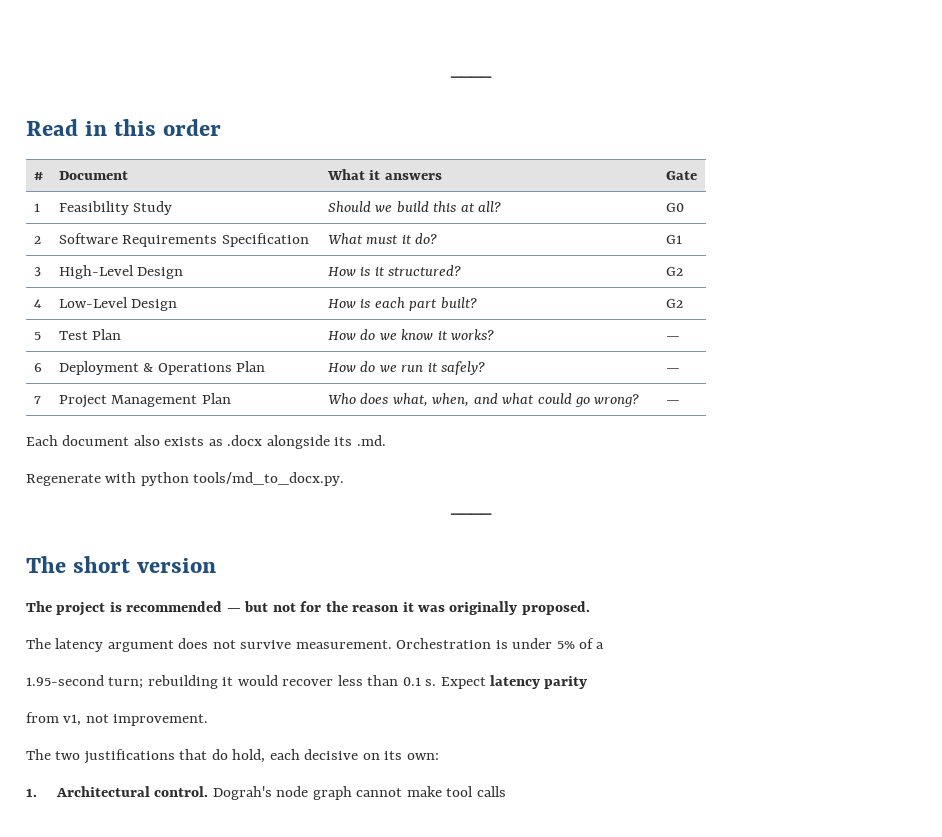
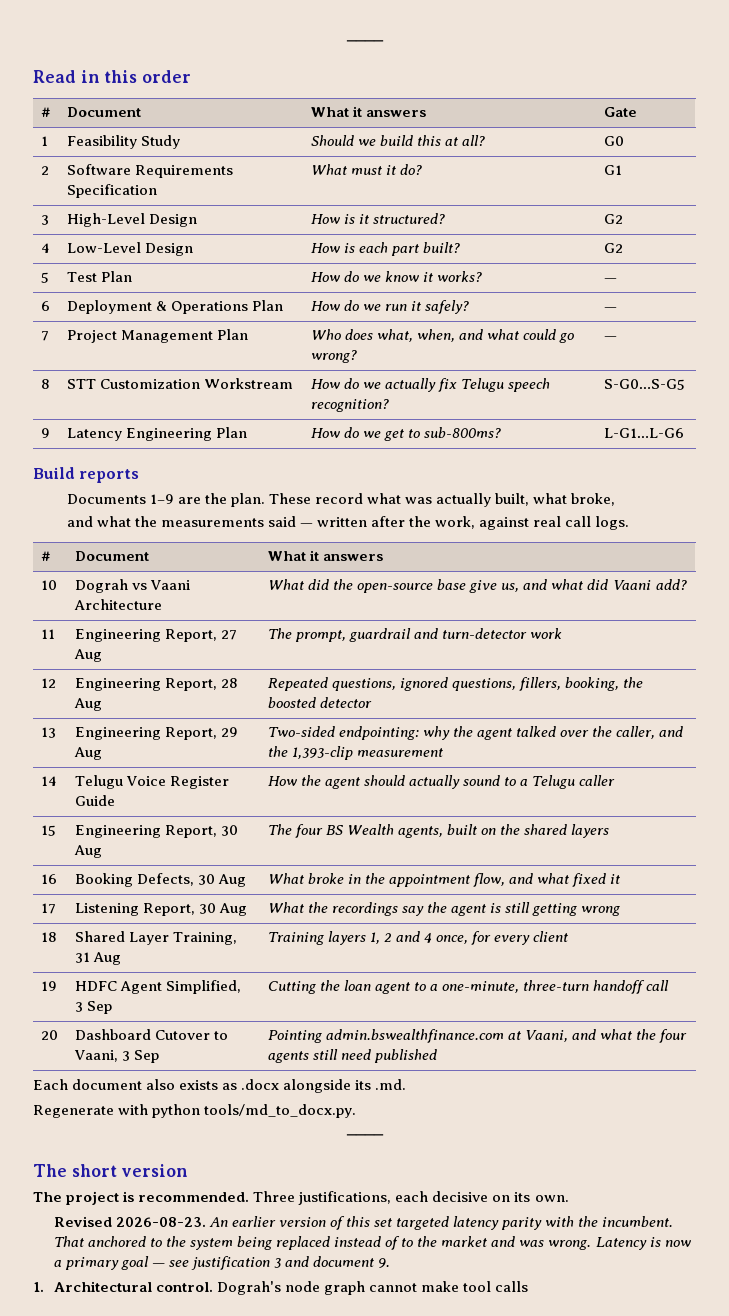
(680, 402) none -> [41,379,51,389] [67,378,294,389] [311,378,551,392] [311,399,390,412] [604,379,686,390] [41,428,51,438] [67,427,248,441] [311,427,502,441] [604,428,685,438] [33,467,140,483] [66,493,616,507] [66,516,630,530] [41,551,51,561] [75,551,150,561] [268,550,384,561] [41,580,58,590] [75,579,191,593] [74,599,163,610] [268,579,687,593] [41,629,56,639] [75,629,238,642] [74,649,103,662] [268,628,563,642] [41,678,57,688] [75,678,239,691] [74,698,103,711] [268,677,644,691] [268,697,373,708] [41,727,57,738] [75,727,239,740] [74,747,103,760] [268,726,684,740] [268,746,444,760] [41,776,58,786] [75,775,230,789] [75,795,116,806] [268,775,616,789] [41,825,57,836] [75,825,239,838] [74,845,103,858] [268,824,610,838] [41,874,58,884] [75,873,247,887] [268,873,621,887] [41,903,57,914] [75,903,248,916] [268,902,621,916] [41,932,58,942] [75,931,238,945] [75,952,122,965] [268,931,569,945] [41,981,58,991] [75,980,242,994] [75,1001,113,1014] [268,980,670,994] [41,1030,59,1040] [75,1029,229,1040] [74,1050,160,1063] [268,1029,688,1043] [268,1049,438,1063] // 8 | STT Customization Workstream | How do we actually fix Telugu speech recognition? | S-G0…S-G5 // 9 | Latency Engineering Plan | How do we get to sub-800ms? | L-G1…L-G6 // Build reports // Documents 1–9 are the plan. These record what was actually built, what broke, // and what the measurements said — written after the work, against real call logs. // # | Document | What it answers // 10 | Dograh vs Vaani Architecture | What did the open-source base give us, and what did Vaani add? // 11 | Engineering Report, 27 Aug | The prompt, guardrail and turn-detector work // 12 | Engineering Report, 28 Aug | Repeated questions, ignored questions, fillers, booking, the boosted detector // 13 | Engineering Report, 29 Aug | Two-sided endpointing: why the agent talked over the caller, and the 1,393-clip measurement // 14 | Telugu Voice Register Guide | How the agent should actually sound to a Telugu caller // 15 | Engineering Report, 30 Aug | The four BS Wealth agents, built on the shared layers // 16 | Booking Defects, 30 Aug | What broke in the appointment flow, and what fixed it // 17 | Listening Report, 30 Aug | What the recordings say the agent is still getting wrong // 18 | Shared Layer Training, 31 Aug | Training layers 1, 2 and 4 once, for every client // 19 | HDFC Agent Simplified, 3 Sep | Cutting the loan agent to a one-minute, three-turn handoff call // 20 | Dashboard Cutover to Vaani, 3 Sep | Pointing admin.bswealthfinance.com at Vaani, and what the four agents still need published
[126,601,590,615] [26,638,605,652] [26,675,588,689] [26,712,209,726] [26,749,439,764] recommended — but not for the reason it was originally proposed. // The latency argument does not survive measurement. Orchestration is under 5% of a // 1.95-second turn; rebuilding it would recover less than 0.1 s. Expect latency parity // from v1, not improvement. // The two justifications that do hold, each decisive on its own: -> [138,1191,569,1205] [53,1216,674,1230] [53,1236,691,1250] [53,1256,391,1270] recommended. Three justifications, each decisive on its own. // Revised 2026-08-23. An earlier version of this set targeted latency parity with the incumbent. That anchored to the system being replaced instead of to the market and was wrong. Latency is now a primary goal — see justification 3 and document 9.

